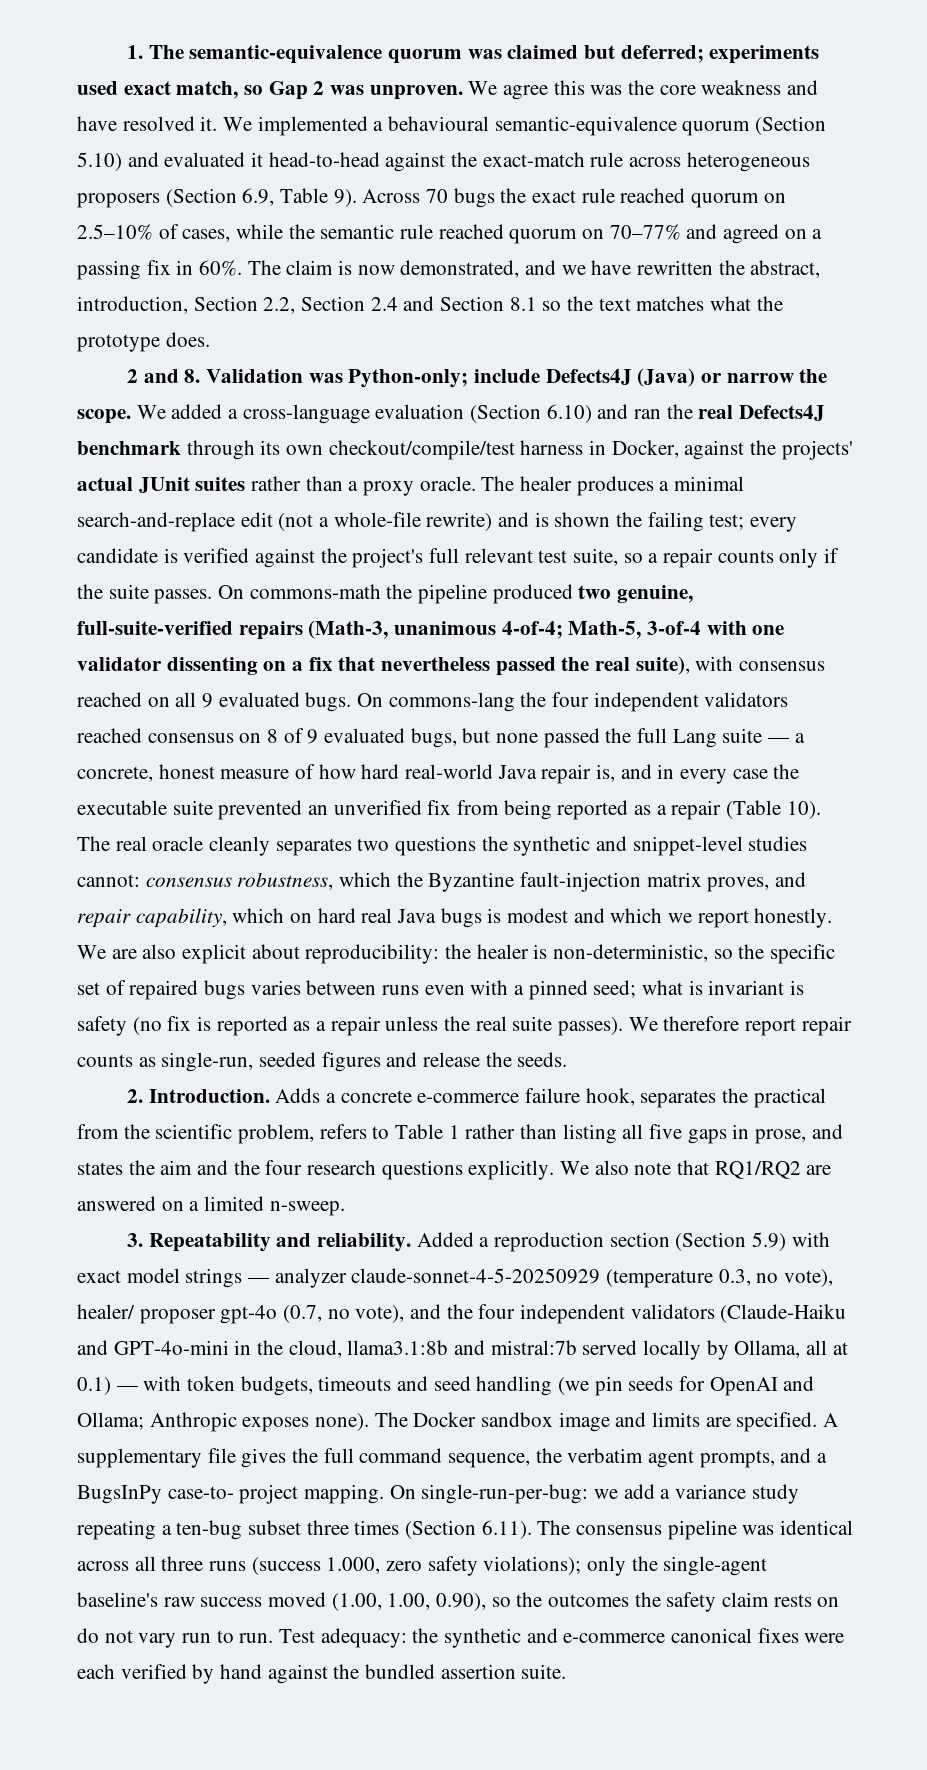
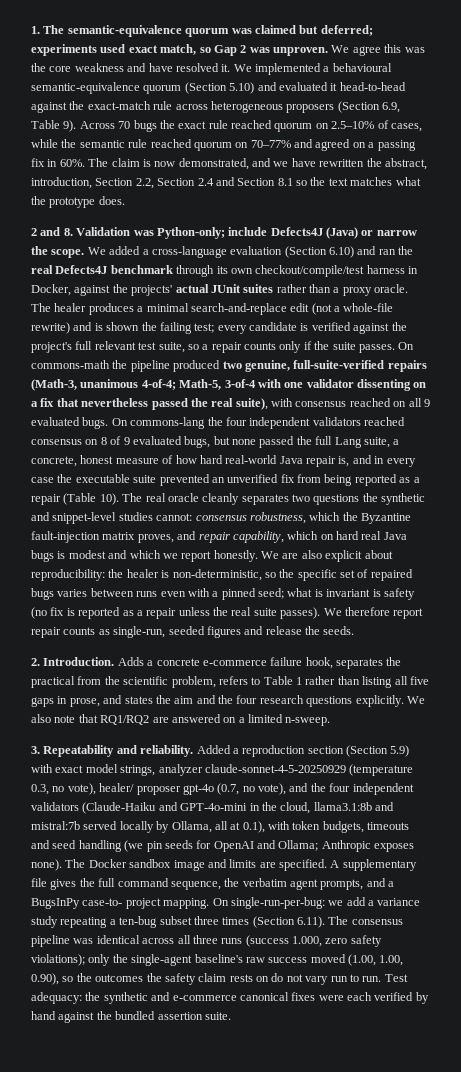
[722,728,790,743] suite — -> [363,437,390,448] suite,
[185,1268,270,1288] strings — -> [120,765,156,776] strings,
[77,1377,138,1395] 0.1) — -> [242,821,265,833] 0.1),

